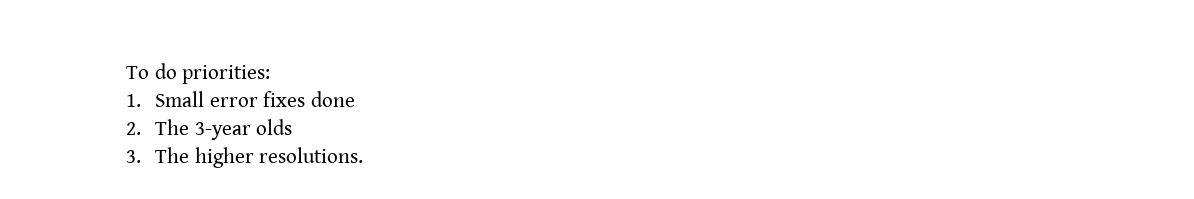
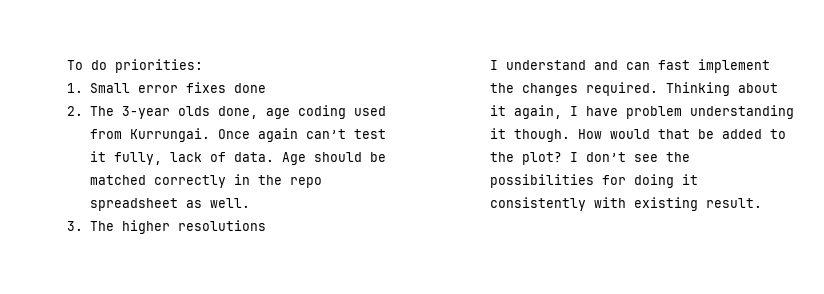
[125,147,364,168] // 3. The higher resolutions. -> [217,105,386,119] [89,128,386,142] [89,151,386,165] [89,174,322,188] [89,198,250,211] [67,220,266,234] [489,59,770,73] [489,82,778,96] [489,105,794,119] [489,128,786,142] [489,152,690,165] [489,174,698,188] [489,197,762,211] done, age coding used from Kurrungai. Once again can’t test it fully, lack of data. Age should be matched correctly in the repo spreadsheet as well. // 3. The higher resolutions // I understand and can fast implement the changes required. Thinking about it again, I have problem understanding it though. How would that be added to the plot? I don’t see the possibilities for doing it consistently with existing result.

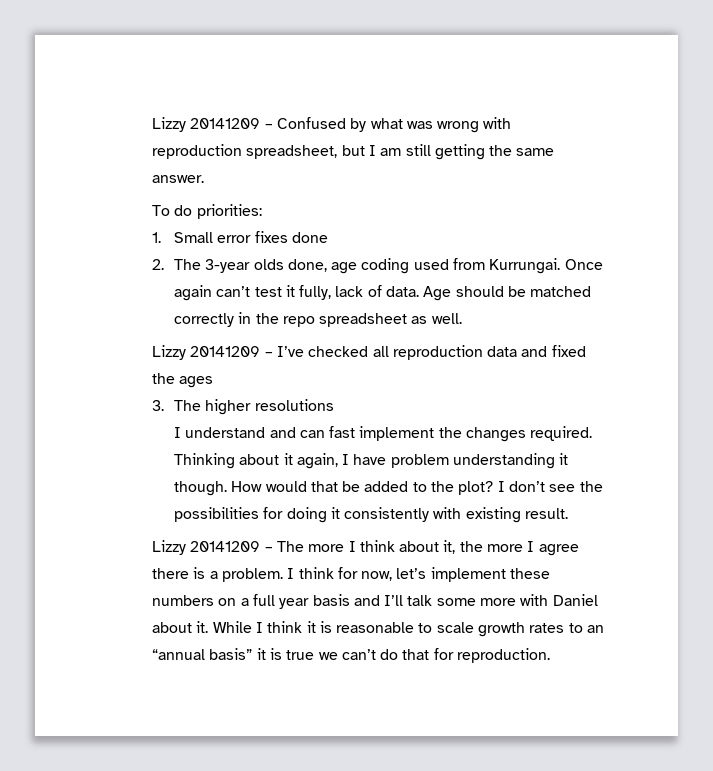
(67, 65) none -> [151,117,512,133] [151,144,555,160] [151,175,204,183] Lizzy 20141209 – Confused by what was wrong with reproduction spreadsheet, but I am still getting the same answer. //
(250, 203) none -> [151,345,586,360] [151,373,214,388] // Lizzy 20141209 – I’ve checked all reproduction data and fixed the ages
(762, 203) none -> [151,540,579,556] [151,567,551,582] [151,594,598,609] [151,621,605,637] [151,648,551,663] // Lizzy 20141209 – The more I think about it, the more I agree there is a problem. I think for now, let’s implement these numbers on a full year basis and I’ll talk some more with Daniel about it. While I think it is reasonable to scale growth rates to an “annual basis” it is true we can’t do that for reproduction.

